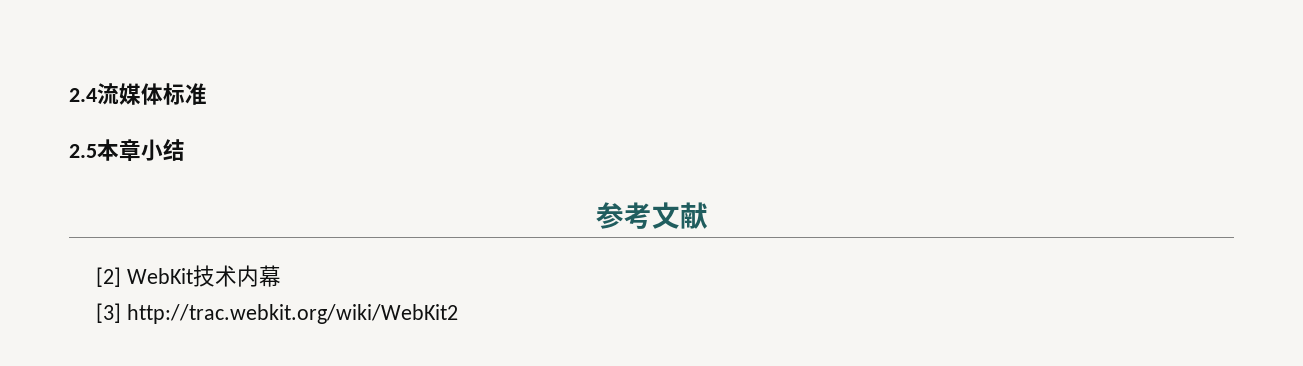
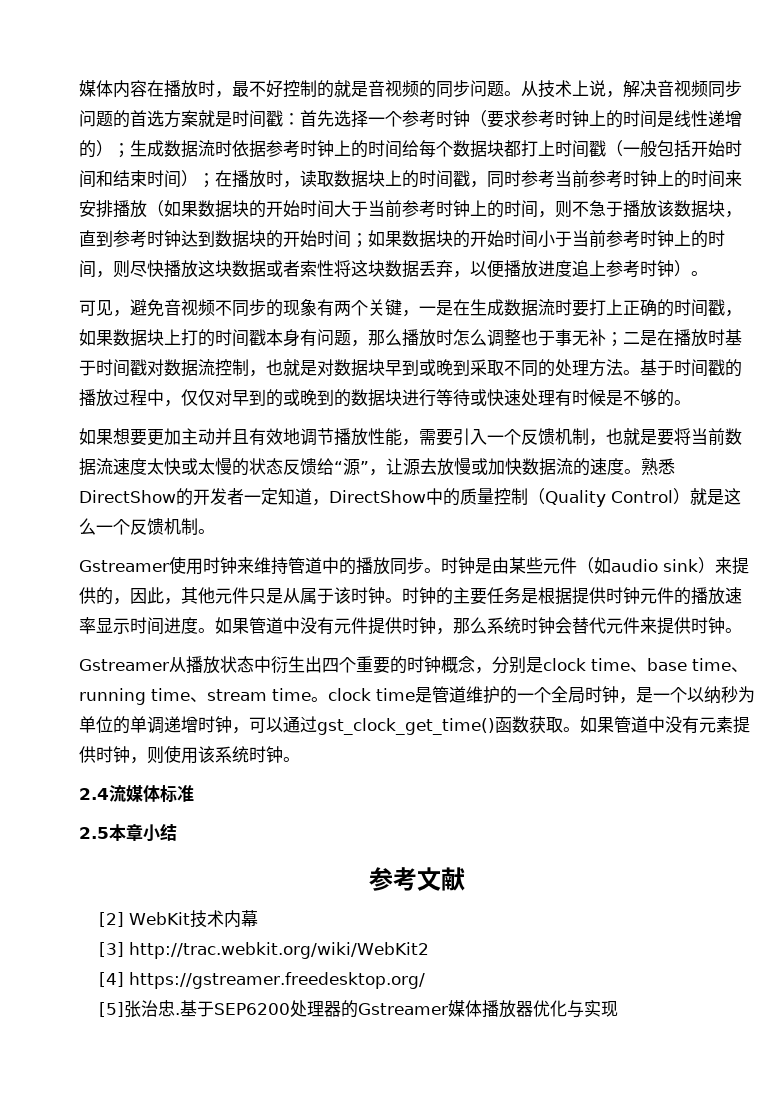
(69, 95) none -> [79,80,742,98] [79,110,742,128] [79,140,742,158] [79,170,742,188] [79,200,742,218] [79,230,725,248] [79,260,708,278] [79,299,742,317] [79,329,742,347] [79,359,742,377] [79,389,691,407] [79,428,742,446] [79,457,675,476] [79,488,741,507] [79,518,215,535] [79,556,749,575] [79,587,742,605] [79,617,742,635] [79,656,748,674] [79,686,755,705] [79,716,750,735] [79,745,300,764] 媒体内容在播放时，最不好控制的就是音视频的同步问题。从技术上说，解决音视频同步问题的首选方案就是时间戳：首先选择一个参考时钟（要求参考时钟上的时间是线性递增的）；生成数据流时依据参考时钟上的时间给每个数据块都打上时间戳（一般包括开始时间和结束时间）；在播放时，读取数据块上的时间戳，同时参考当前参考时钟上的时间来安排播放（如果数据块的开始时间大于当前参考时钟上的时间，则不急于播放该数据块，直到参考时钟达到数据块的开始时间；如果数据块的开始时间小于当前参考时钟上的时间，则尽快播放这块数据或者索性将这块数据丢弃，以便播放进度追上参考时钟）。 // 可见，避免音视频不同步的现象有两个关键，一是在生成数据流时要打上正确的时间戳，如果数据块上打的时间戳本身有问题，那么播放时怎么调整也于事无补；二是在播放时基于时间戳对数据流控制，也就是对数据块早到或晚到采取不同的处理方法。基于时间戳的播放过程中，仅仅对早到的或晚到的数据块进行等待或快速处理有时候是不够的。 // 如果想要更加主动并且有效地调节播放性能，需要引入一个反馈机制，也就是要将当前数据流速度太快或太慢的状态反馈给“源”，让源去放慢或加快数据流的速度。熟悉DirectShow的开发者一定知道，DirectShow中的质量控制（Quality Control）就是这么一个反馈机制。 // Gstreamer使用时钟来维持管道中的播放同步。时钟是由某些元件（如audio sink）来提供的，因此，其他元件只是从属于该时钟。时钟的主要任务是根据提供时钟元件的播放速率显示时间进度。如果管道中没有元件提供时钟，那么系统时钟会替代元件来提供时钟。 // Gstreamer从播放状态中衍生出四个重要的时钟概念，分别是clock time、base time、running time、stream time。clock time是管道维护的一个全局时钟，是一个以纳秒为单位的单调递增时钟，可以通过gst_clock_get_time()函数获取。如果管道中没有元素提供时钟，则使用该系统时钟。 //
(458, 314) none -> [98,972,425,989] [98,1000,618,1018] // [4] https://gstreamer.freedesktop.org/ // [5]张治忠.基于SEP6200处理器的Gstreamer媒体播放器优化与实现

